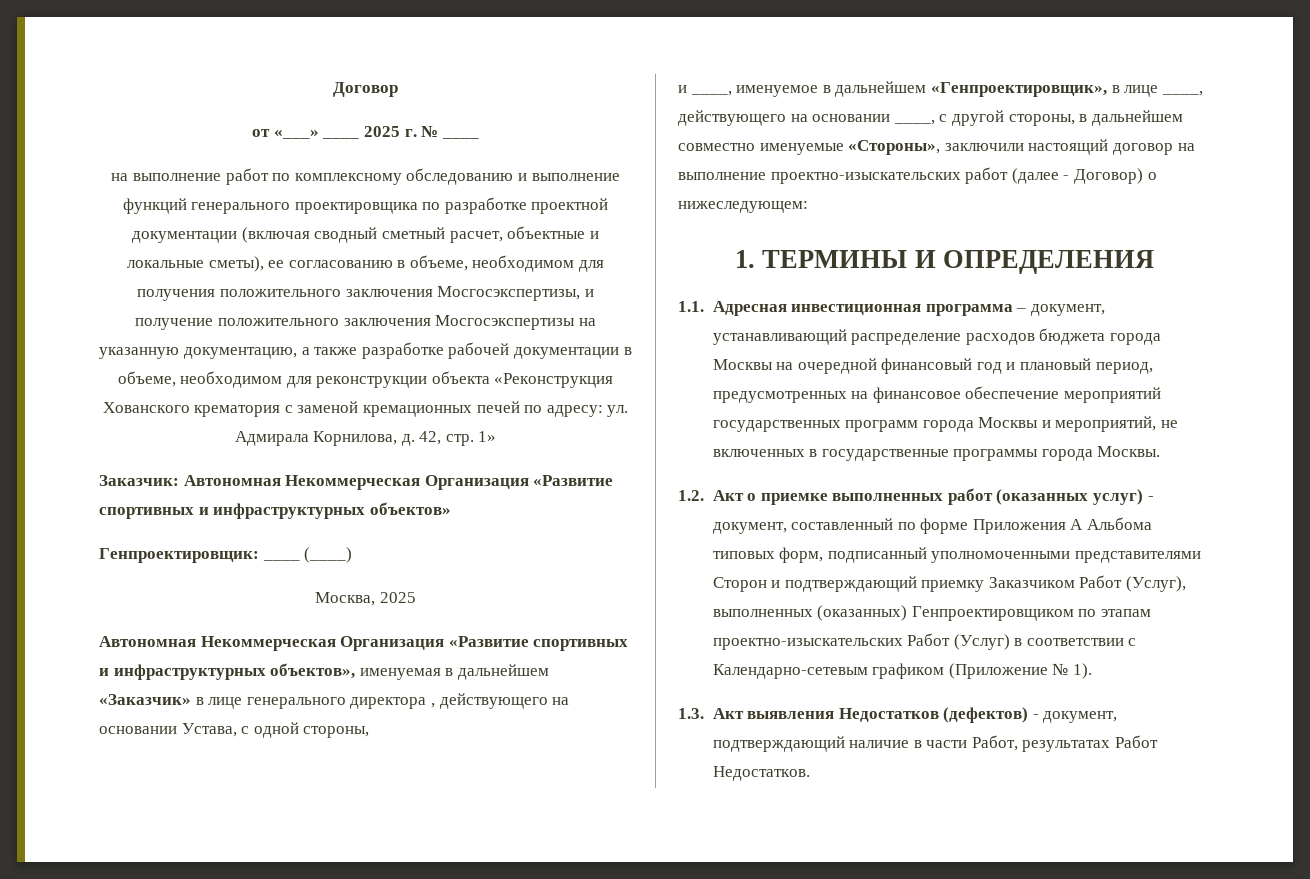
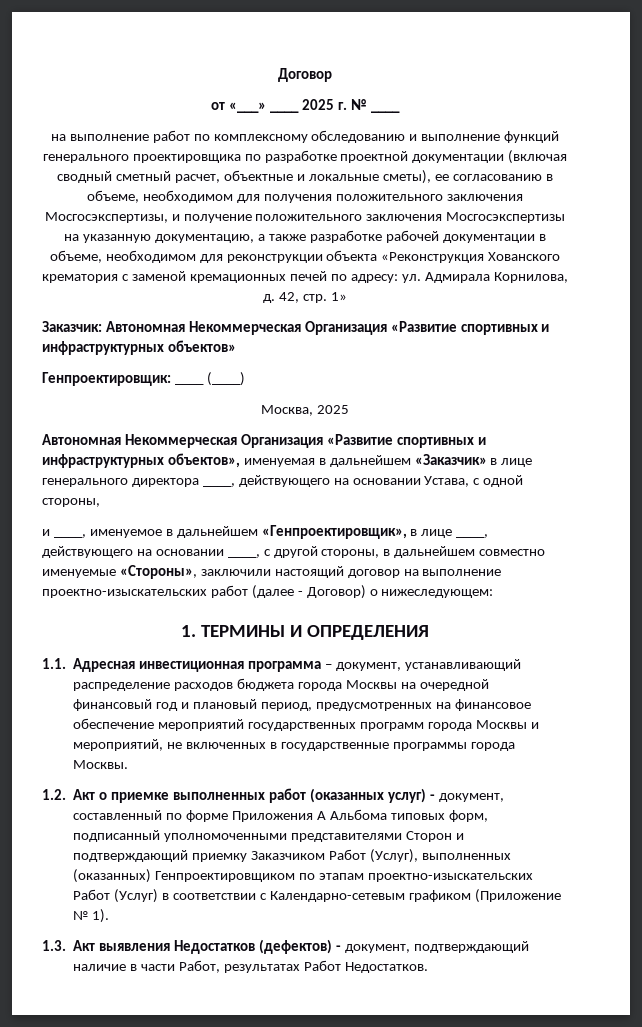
[430,703,435,708] , -> [202,483,235,487] ____,

